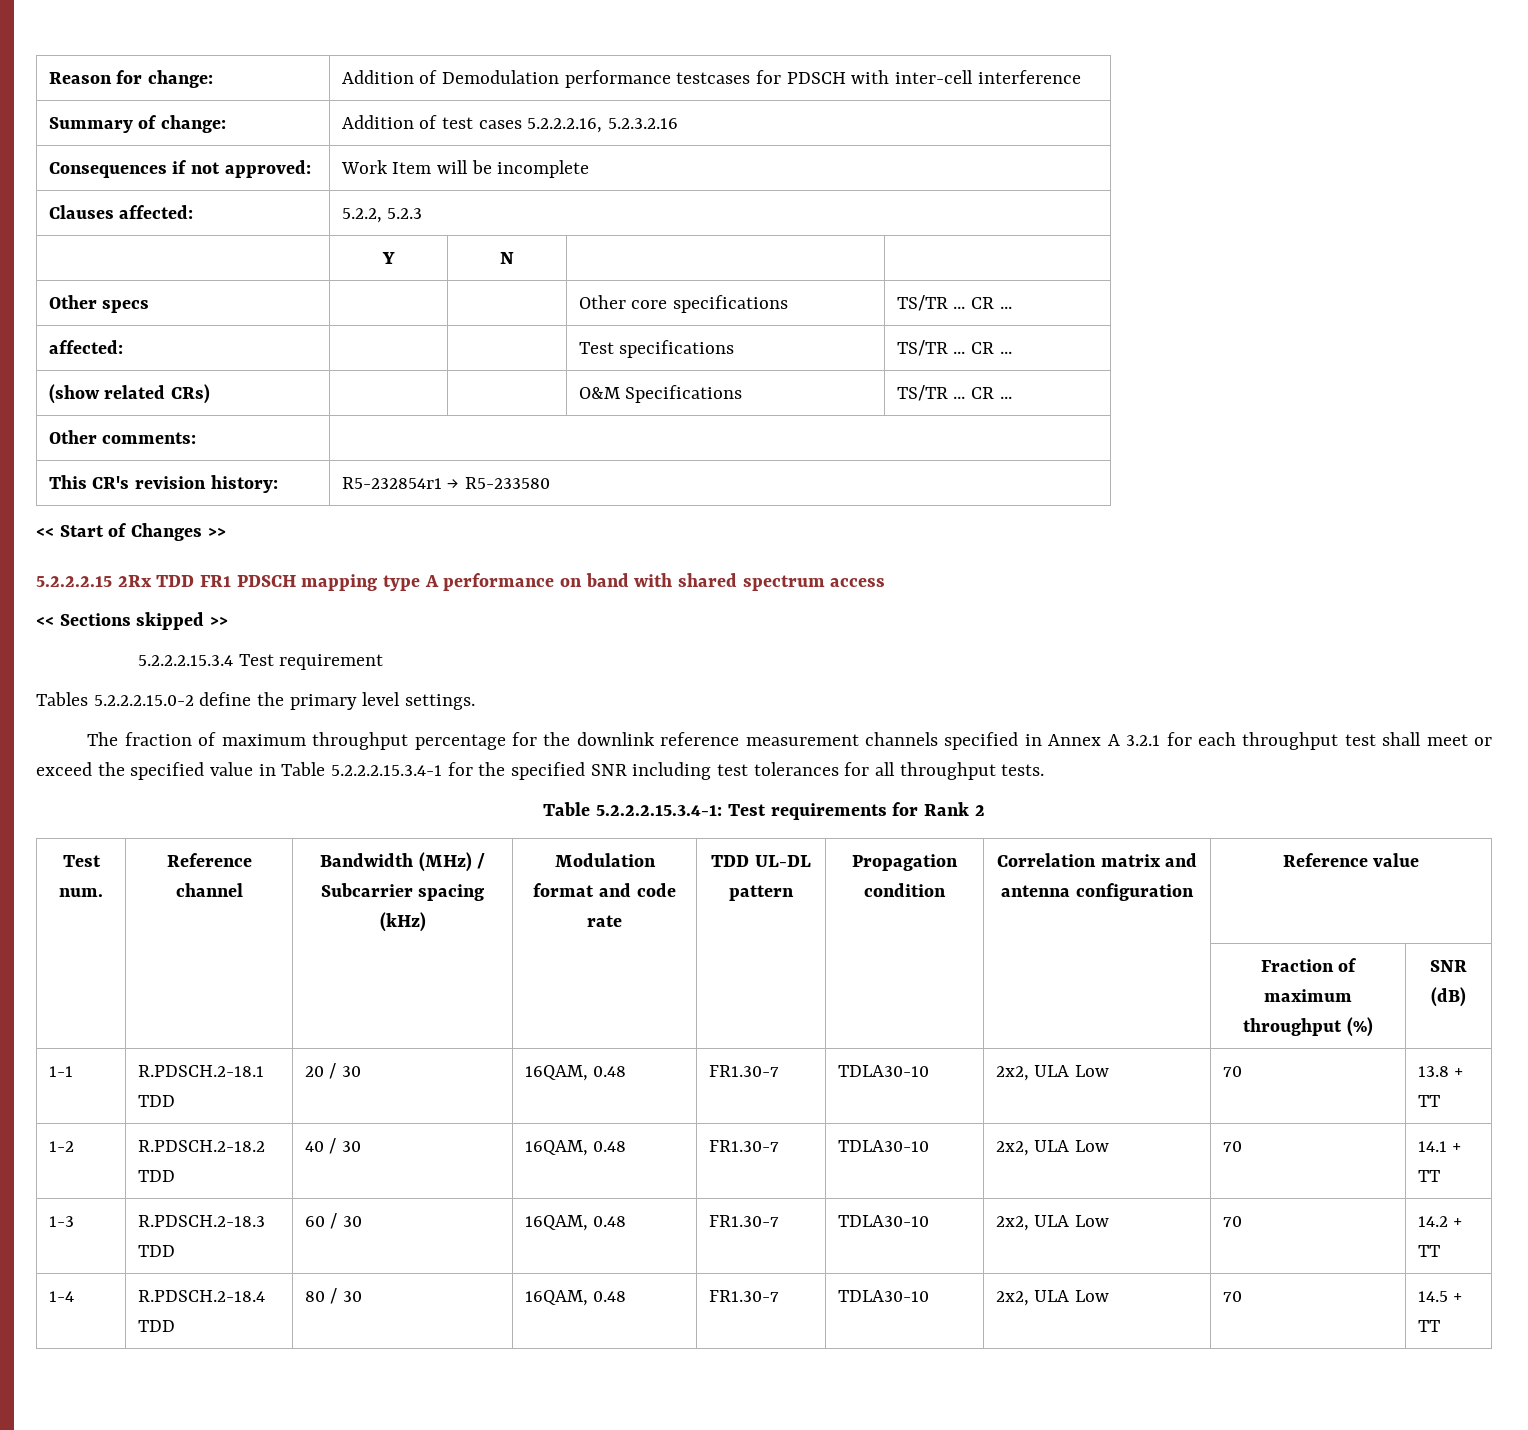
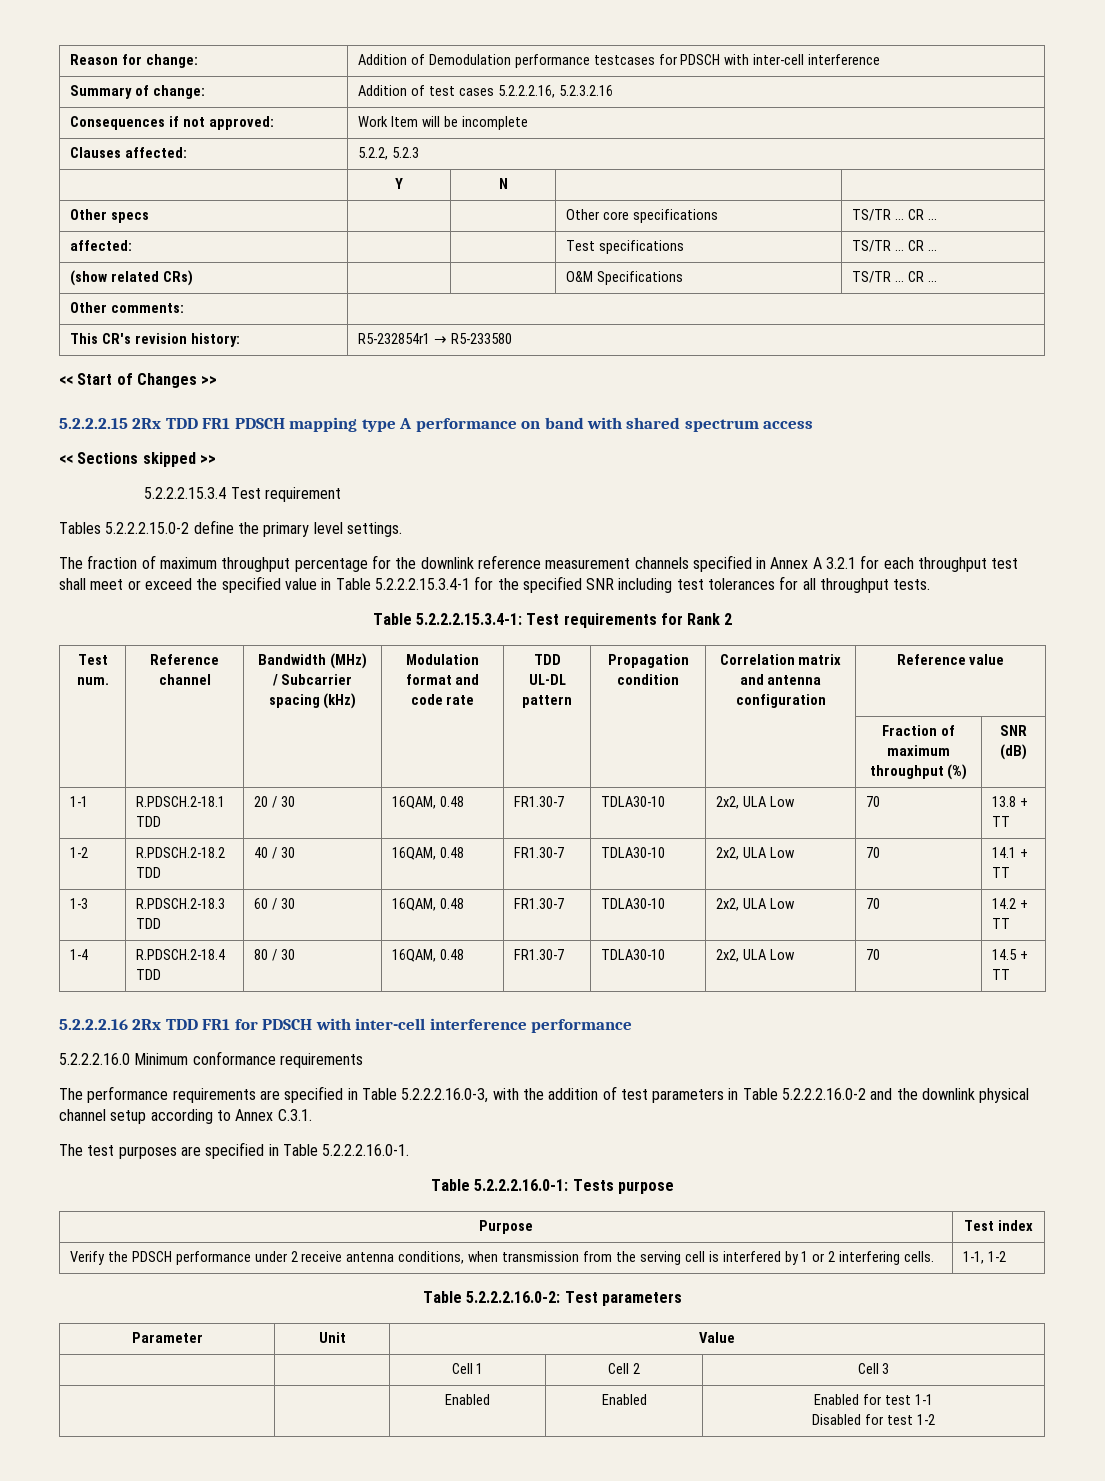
(1440, 1326) none -> [59,1018,633,1033] [59,1051,363,1068] [59,1086,1030,1103] [59,1109,312,1124] [59,1142,410,1159] [431,1179,674,1194] [479,1220,533,1234] [964,1220,1033,1231] [69,1251,935,1265] [962,1251,1006,1264] [423,1291,682,1306] [131,1332,203,1343] [318,1332,346,1343] [699,1332,735,1343] [451,1363,484,1374] [608,1363,640,1374] [857,1363,890,1374] [445,1394,490,1405] [601,1394,647,1405] [814,1394,933,1405] [812,1414,935,1425] // 5.2.2.2.16 2Rx TDD FR1 for PDSCH with inter-cell interference performance // 5.2.2.2.16.0 Minimum conformance requirements // The performance requirements are specified in Table 5.2.2.2.16.0-3, with the addition of test parameters in Table 5.2.2.2.16.0-2 and the downlink physical channel setup according to Annex C.3.1. // The test purposes are specified in Table 5.2.2.2.16.0-1. // Table 5.2.2.2.16.0-1: Tests purpose // Purpose | Test index // Verify the PDSCH performance under 2 receive antenna conditions, when transmission from the serving cell is interfered by 1 or 2 interfering cells. | 1-1, 1-2 // Table 5.2.2.2.16.0-2: Test parameters // Parameter | Unit | Value // | | Cell 1 | Cell 2 | Cell 3 // | | Enabled | Enabled | Enabled for test 1-1 // Disabled for test 1-2

